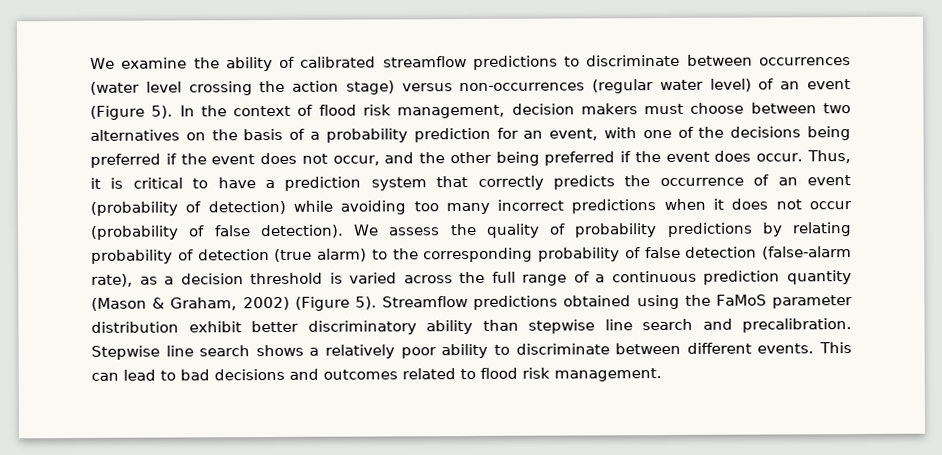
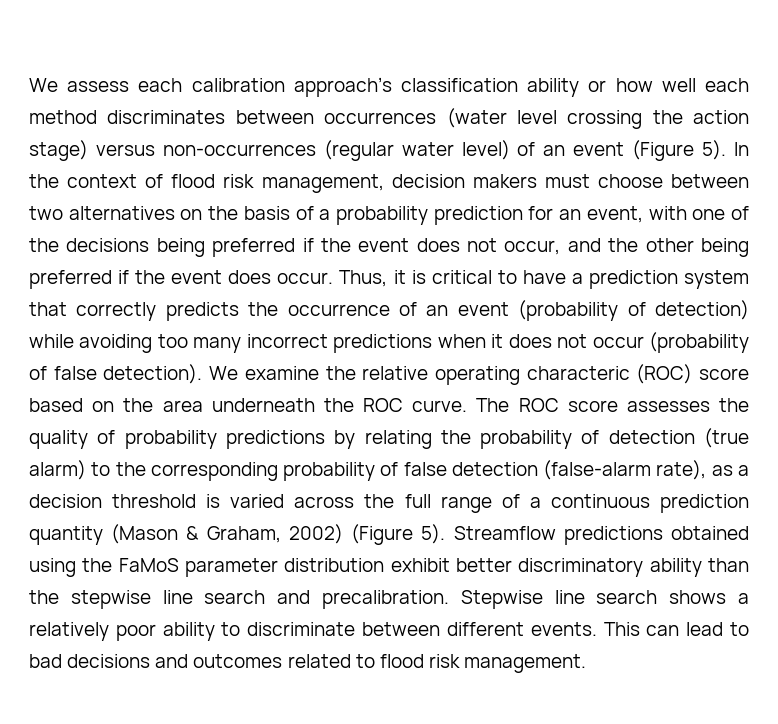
[90,54,681,72] We examine the ability of calibrated streamflow predictions to discriminate -> [29,77,750,97] [29,110,226,124] We assess each calibration approach’s classification ability or how well each method discriminates
[388,227,441,236] assess -> [244,364,750,385] [29,398,710,412] examine the relative operating characteric (ROC) score based on the area underneath the ROC curve. The ROC score assesses
(852, 229) none -> [440,430,471,444] the
(519, 325) none -> [29,590,59,604] the

